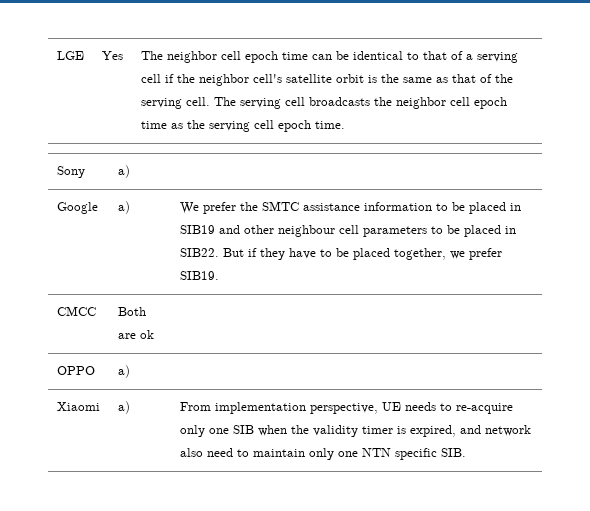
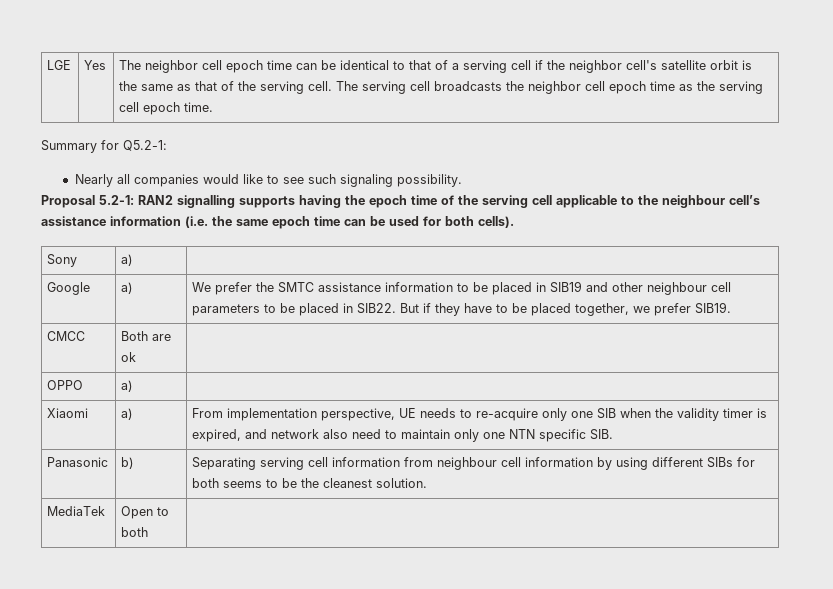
(345, 125) none -> [41,140,167,153] [74,174,462,187] [41,195,760,208] [41,216,514,229] // Summary for Q5.2-1: // Nearly all companies would like to see such signaling possibility. // Proposal 5.2-1: RAN2 signalling supports having the epoch time of the serving cell applicable to the neighbour cell’s assistance information (i.e. the same epoch time can be used for both cells).
(466, 452) none -> [47,457,109,467] [121,457,135,469] [192,457,756,470] [192,478,428,488] [47,506,106,516] [121,506,170,519] [121,527,149,537] // Panasonic | b) | Separating serving cell information from neighbour cell information by using different SIBs for both seems to be the cleanest solution. // MediaTek | Open to both |

